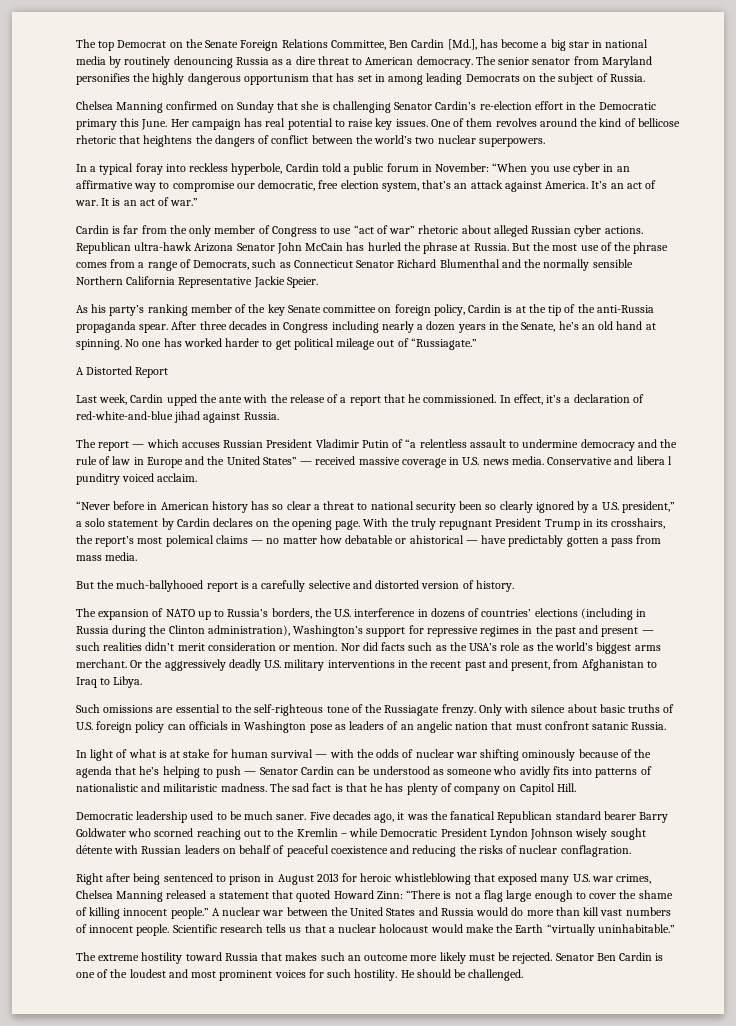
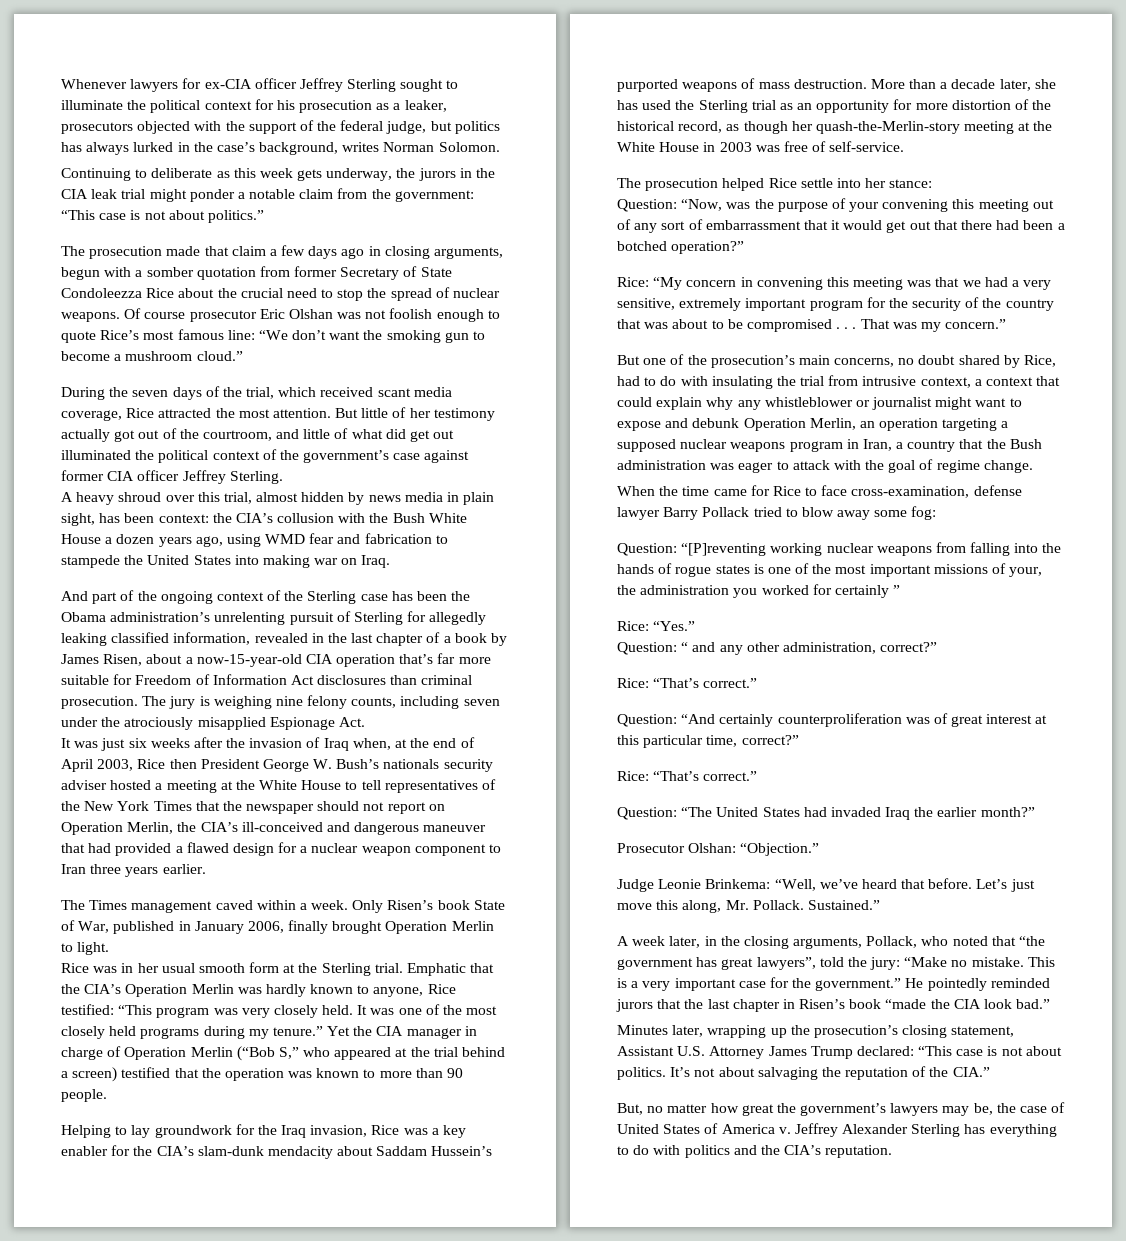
[76,39,649,51] [76,56,652,68] [76,73,645,85] [76,101,656,113] [76,118,680,130] [76,135,545,147] [76,163,630,175] [76,180,657,192] [75,197,199,206] [76,225,643,237] [76,242,669,254] [76,259,633,271] [76,276,318,288] [76,304,654,316] [76,321,656,333] [76,338,477,350] [76,366,169,378] [76,394,644,406] [76,411,279,423] [76,439,678,451] [76,456,672,468] [76,473,198,485] [76,501,675,513] [76,518,666,530] [76,535,662,547] [76,552,138,561] [76,580,514,592] [76,608,647,620] [76,625,654,637] [76,642,661,654] [76,659,657,671] [76,676,143,688] [76,704,675,716] [76,721,667,733] [76,749,652,761] [76,766,652,778] [76,783,576,795] [76,811,669,823] [76,828,646,840] [76,845,631,857] [76,873,652,885] [76,890,673,902] [76,907,671,919] [76,924,675,936] [76,952,664,964] [76,969,524,981] The top Democrat on the Senate Foreign Relations Committee, Ben Cardin [Md.], has become a big star in national media by routinely denouncing Russia as a dire threat to American democracy. The senior senator from Maryland personifies the highly dangerous opportunism that has set in among leading Democrats on the subject of Russia. // Chelsea Manning confirmed on Sunday that she is challenging Senator Cardin’s re-election effort in the Democratic primary this June. Her campaign has real potential to raise key issues. One of them revolves around the kind of bellicose rhetoric that heightens the dangers of conflict between the world’s two nuclear superpowers. // In a typical foray into reckless hyperbole, Cardin told a public forum in November: “When you use cyber in an affirmative way to compromise our democratic, free election system, that’s an attack against America. It’s an act of war. It is an act of war.” // Cardin is far from the only member of Congress to use “act of war” rhetoric about alleged Russian cyber actions. Republican ultra-hawk Arizona Senator John McCain has hurled the phrase at Russia. But the most use of the phrase comes from a range of Democrats, such as Connecticut Senator Richard Blumenthal and the normally sensible Northern California Representative Jackie Speier. // As his party’s ranking member of the key Senate committee on foreign policy, Cardin is at the tip of the anti-Russia propaganda spear. After three decades in Congress including nearly a dozen years in the Senate, he’s an old hand at spinning. No one has worked harder to get political mileage out of “Russiagate.” // A Distorted Report // Last week, Cardin upped the ante with the release of a report that he commissioned. In effect, it’s a declaration of red-white-and-blue jihad against Russia. // The report — which accuses Russian President Vladimir Putin of “a relentless assault to undermine democracy and the rule of law in Europe and the United States” — received massive coverage in U.S. news media. Conservative and libera l punditry voiced acclaim. // “Never before in American history has so clear a threat to national security been so clearly ignored by a U.S. president,” a solo statement by Cardin declares on the opening page. With the truly repugnant President Trump in its crosshairs, the report’s most polemical claims — no matter how debatable or ahistorical — have predictably gotten a pass from mass media. // But the much-ballyhooed report is a carefully selective and distorted version of history. // The expansion of NATO up to Russia’s borders, the U.S. interference in dozens of countries’ elections (including in Russia during the Clinton administration), Washington’s support for repressive regimes in the past and present — such realities didn’t merit consideration or mention. Nor did facts such as the USA’s role as the world’s biggest arms merchant. Or the aggressively deadly U.S. military interventions in the recent past and present, from Afghanistan to Iraq to Libya. // Such omissions are essential to the self-righteous tone of the Russiagate frenzy. Only with silence about basic truths of U.S. foreign policy can officials in Washington pose as leaders of an angelic nation that must confront satanic Russia. // In light of what is at stake for human survival — with the odds of nuclear war shifting ominously because of the agenda that he’s helping to push — Senator Cardin can be understood as someone who avidly fits into patterns of nationalistic and militaristic madness. The sad fact is that he has plenty of company on Capitol Hill. // Democratic leadership used to be much saner. Five decades ago, it was the fanatical Republican standard bearer Barry Goldwater who scorned reaching out to the Kremlin – while Democratic President Lyndon Johnson wisely sought détente with Russian leaders on behalf of peaceful coexistence and reducing the risks of nuclear conflagration. // Right after being sentenced to prison in August 2013 for heroic whistleblowing that exposed many U.S. war crimes, Chelsea Manning released a statement that quoted Howard Zinn: “There is not a flag large enough to cover the shame of killing innocent people.” A nuclear war between the United States and Russia would do more than kill vast numbers of innocent people. Scientific research tells us that a nuclear holocaust would make the Earth “virtually uninhabitable.” // The extreme hostility toward Russia that makes such an outcome more likely must be rejected. Senator Ben Cardin is one of the loudest and most prominent voices for such hostility. He should be challenged. -> [61,78,459,92] [61,99,447,113] [61,120,500,134] [61,142,500,155] [61,168,496,181] [61,188,474,202] [61,210,264,223] [61,245,504,259] [61,266,452,280] [61,287,501,301] [61,308,500,322] [61,329,486,343] [61,351,243,361] [61,386,452,400] [61,407,495,421] [61,428,455,442] [61,449,470,463] [61,470,283,484] [61,492,495,505] [61,513,467,526] [61,533,448,547] [61,555,391,568] [61,590,471,604] [61,611,487,625] [61,632,508,646] [61,653,491,667] [61,674,473,685] [61,695,500,709] [61,717,365,730] [61,737,475,751] [61,759,493,772] [61,779,497,793] [61,801,445,814] [61,822,487,835] [61,842,502,856] [61,864,206,877] [61,900,505,913] [61,920,494,934] [61,942,110,955] [61,962,495,976] [61,984,456,997] [61,1004,498,1018] [61,1026,477,1039] [61,1046,506,1061] [61,1067,464,1082] [61,1089,107,1102] [61,1124,467,1138] [61,1145,493,1159] [617,78,1056,92] [617,99,1052,113] [617,121,1053,134] [617,141,905,152] [617,178,933,191] [617,198,1054,212] [617,219,1065,233] [617,241,745,254] [617,277,1052,290] [617,297,1054,311] [617,319,1007,332] [617,354,1057,368] [617,375,1061,389] [617,397,1022,410] [617,418,1009,431] [617,439,1042,452] [617,459,1033,473] [617,485,1022,498] [617,506,937,520] [617,542,1062,556] [617,563,1043,577] [617,584,901,598] [617,621,696,631] [617,642,938,655] [617,678,758,688] [617,713,1048,727] [617,735,799,748] [617,771,758,781] [617,807,1035,820] [617,843,820,856] [617,878,1035,892] [617,900,880,913] [617,936,1046,949] [617,957,1055,970] [617,977,1050,991] [616,999,1051,1012] [617,1025,1015,1038] [617,1046,1062,1059] [617,1066,990,1080] [617,1102,1066,1116] [617,1123,1057,1137] [617,1145,893,1158] Whenever lawyers for ex-CIA officer Jeffrey Sterling sought to illuminate the political context for his prosecution as a leaker, prosecutors objected with the support of the federal judge, but politics has always lurked in the case’s background, writes Norman Solomon. // Continuing to deliberate as this week gets underway, the jurors in the CIA leak trial might ponder a notable claim from the government: “This case is not about politics.” // The prosecution made that claim a few days ago in closing arguments, begun with a somber quotation from former Secretary of State Condoleezza Rice about the crucial need to stop the spread of nuclear weapons. Of course prosecutor Eric Olshan was not foolish enough to quote Rice’s most famous line: “We don’t want the smoking gun to become a mushroom cloud.” // During the seven days of the trial, which received scant media coverage, Rice attracted the most attention. But little of her testimony actually got out of the courtroom, and little of what did get out illuminated the political context of the government’s case against former CIA officer Jeffrey Sterling. // A heavy shroud over this trial, almost hidden by news media in plain sight, has been context: the CIA’s collusion with the Bush White House a dozen years ago, using WMD fear and fabrication to stampede the United States into making war on Iraq. // And part of the ongoing context of the Sterling case has been the Obama administration’s unrelenting pursuit of Sterling for allegedly leaking classified information, revealed in the last chapter of a book by James Risen, about a now-15-year-old CIA operation that’s far more suitable for Freedom of Information Act disclosures than criminal prosecution. The jury is weighing nine felony counts, including seven under the atrociously misapplied Espionage Act. // It was just six weeks after the invasion of Iraq when, at the end of April 2003, Rice then President George W. Bush’s nationals security adviser hosted a meeting at the White House to tell representatives of the New York Times that the newspaper should not report on Operation Merlin, the CIA’s ill-conceived and dangerous maneuver that had provided a flawed design for a nuclear weapon component to Iran three years earlier. // The Times management caved within a week. Only Risen’s book State of War, published in January 2006, finally brought Operation Merlin to light. // Rice was in her usual smooth form at the Sterling trial. Emphatic that the CIA’s Operation Merlin was hardly known to anyone, Rice testified: “This program was very closely held. It was one of the most closely held programs during my tenure.” Yet the CIA manager in charge of Operation Merlin (“Bob S,” who appeared at the trial behind a screen) testified that the operation was known to more than 90 people. // Helping to lay groundwork for the Iraq invasion, Rice was a key enabler for the CIA’s slam-dunk mendacity about Saddam Hussein’s purported weapons of mass destruction. More than a decade later, she has used the Sterling trial as an opportunity for more distortion of the historical record, as though her quash-the-Merlin-story meeting at the White House in 2003 was free of self-service. // The prosecution helped Rice settle into her stance: // Question: “Now, was the purpose of your convening this meeting out of any sort of embarrassment that it would get out that there had been a botched operation?” // Rice: “My concern in convening this meeting was that we had a very sensitive, extremely important program for the security of the country that was about to be compromised . . . That was my concern.” // But one of the prosecution’s main concerns, no doubt shared by Rice, had to do with insulating the trial from intrusive context, a context that could explain why any whistleblower or journalist might want to expose and debunk Operation Merlin, an operation targeting a supposed nuclear weapons program in Iran, a country that the Bush administration was eager to attack with the goal of regime change. // When the time came for Rice to face cross-examination, defense lawyer Barry Pollack tried to blow away some fog: // Question: “[P]reventing working nuclear weapons from falling into the hands of rogue states is one of the most important missions of your, the administration you worked for certainly ” // Rice: “Yes.” // Question: “ and any other administration, correct?” // Rice: “That’s correct.” // Question: “And certainly counterproliferation was of great interest at this particular time, correct?” // Rice: “That’s correct.” // Question: “The United States had invaded Iraq the earlier month?” // Prosecutor Olshan: “Objection.” // Judge Leonie Brinkema: “Well, we’ve heard that before. Let’s just move this along, Mr. Pollack. Sustained.” // A week later, in the closing arguments, Pollack, who noted that “the government has great lawyers”, told the jury: “Make no mistake. This is a very important case for the government.” He pointedly reminded jurors that the last chapter in Risen’s book “made the CIA look bad.” // Minutes later, wrapping up the prosecution’s closing statement, Assistant U.S. Attorney James Trump declared: “This case is not about politics. It’s not about salvaging the reputation of the CIA.” // But, no matter how great the government’s lawyers may be, the case of United States of America v. Jeffrey Alexander Sterling has everything to do with politics and the CIA’s reputation.

